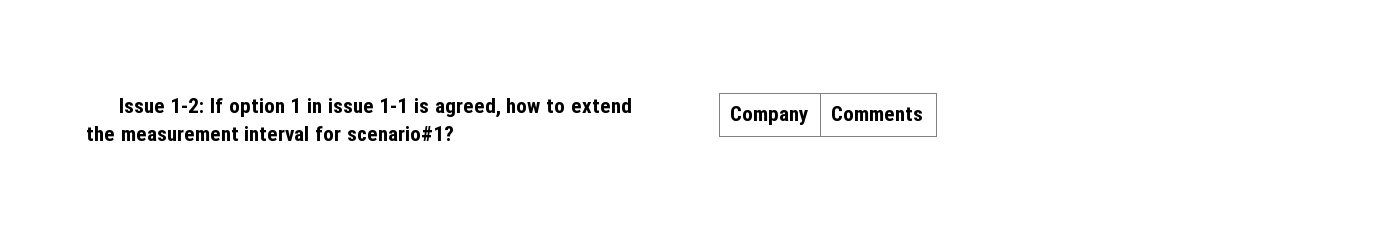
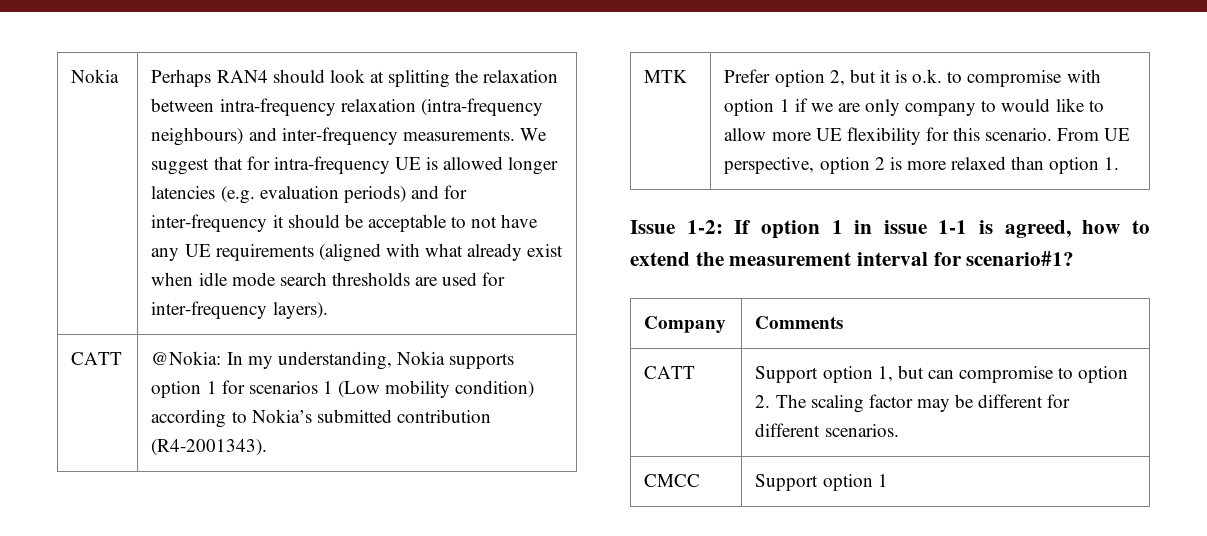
(118, 105) none -> [71,69,120,83] [151,69,559,88] [151,98,543,116] [151,127,547,146] [151,156,559,175] [151,185,468,204] [151,214,539,232] [151,243,564,262] [151,272,506,286] [151,301,328,319] [71,352,123,365] [151,351,515,370] [151,380,535,398] [151,409,491,428] [151,439,268,456] [644,70,688,83] [724,69,1101,87] [724,98,1104,116] [724,127,1131,145] [724,156,1120,174] Nokia | Perhaps RAN4 should look at splitting the relaxation between intra-frequency relaxation (intra-frequency neighbours) and inter-frequency measurements. We suggest that for intra-frequency UE is allowed longer latencies (e.g. evaluation periods) and for inter-frequency it should be acceptable to not have any UE requirements (aligned with what already exist when idle mode search thresholds are used for inter-frequency layers). // CATT | @Nokia: In my understanding, Nokia supports option 1 for scenarios 1 (Low mobility condition) according to Nokia’s submitted contribution (R4-2001343). // MTK | Prefer option 2, but it is o.k. to compromise with option 1 if we are only company to would like to allow more UE flexibility for this scenario. From UE perspective, option 2 is more relaxed than option 1. //
(924, 113) none -> [644,366,696,379] [755,365,1129,383] [755,394,1071,413] [755,423,899,437] [644,474,701,487] [755,474,888,491] // CATT | Support option 1, but can compromise to option 2. The scaling factor may be different for different scenarios. // CMCC | Support option 1

